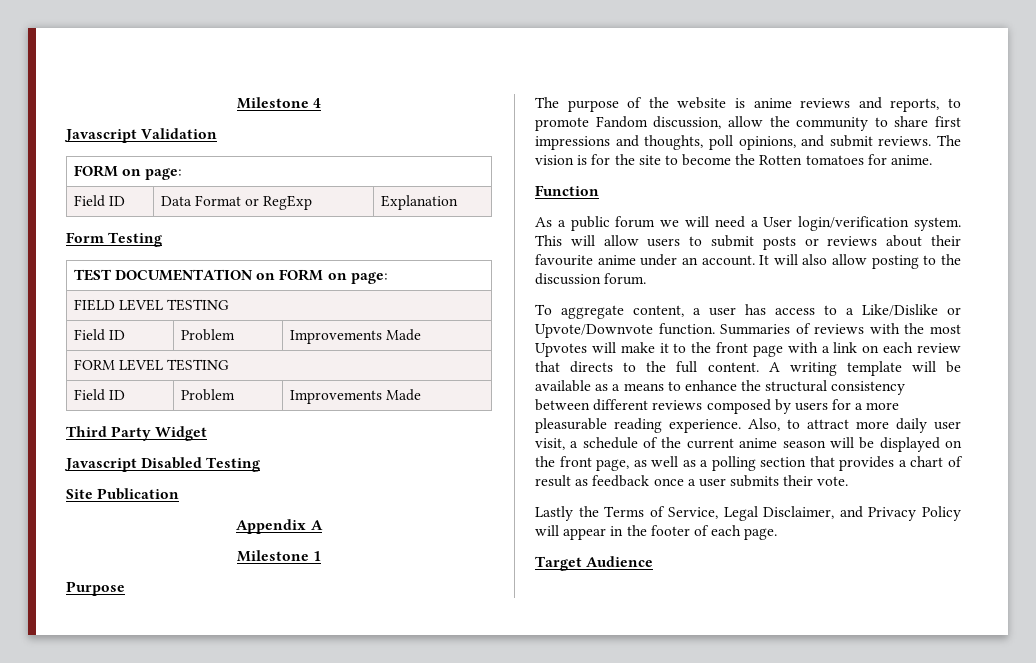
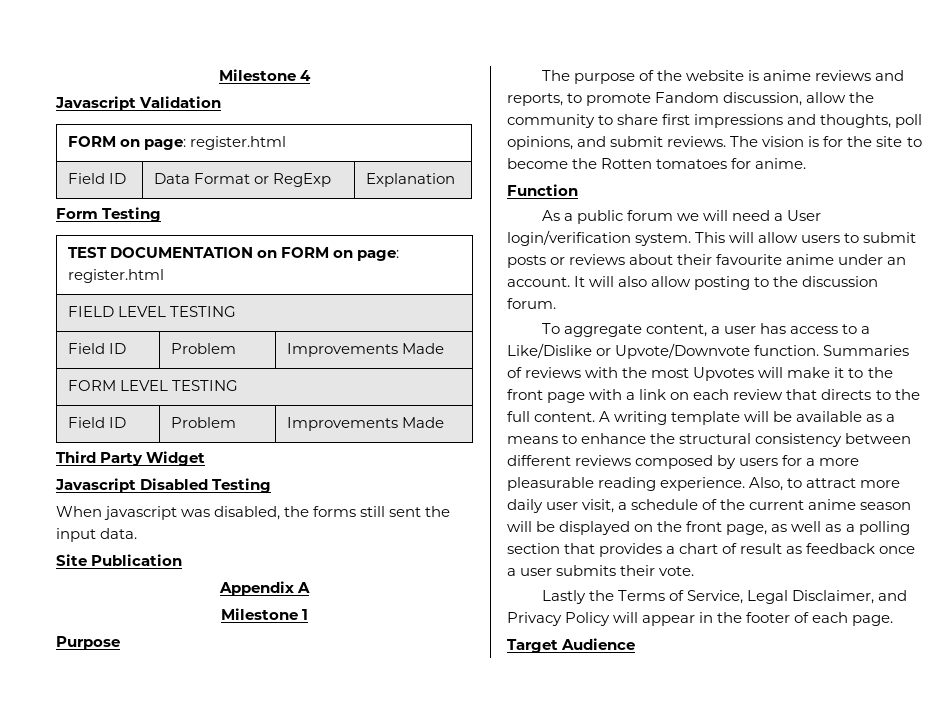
(183, 174) none -> [190,136,287,150] register.html
(388, 278) none -> [67,269,164,283] register.html
(261, 464) none -> [56,506,451,520] [56,528,138,542] // When javascript was disabled, the forms still sent the input data.

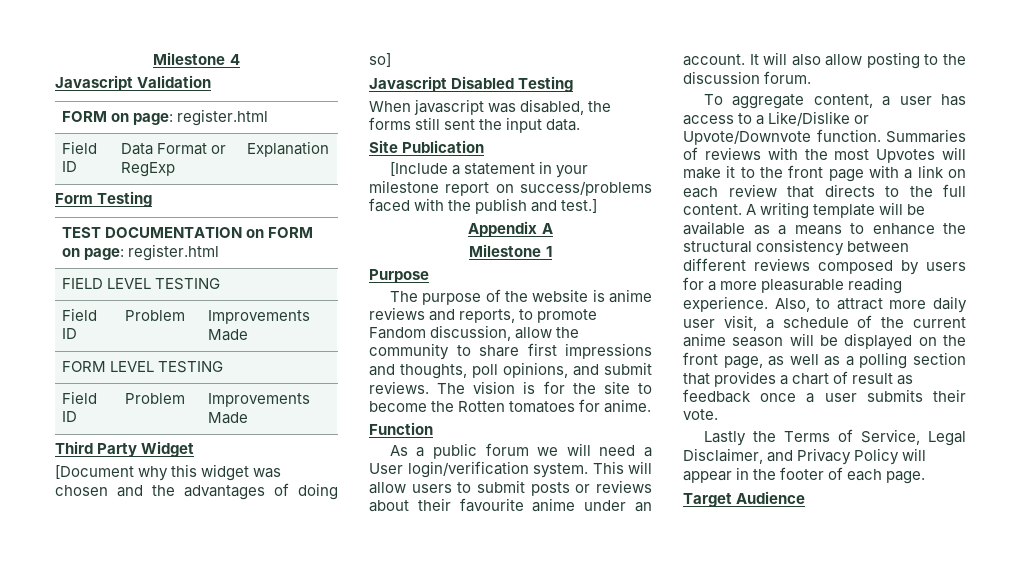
(206, 458) none -> [55,464,282,481] [55,483,338,500] [369,53,391,67] // [Document why this widget was chosen and the advantages of doing so]
(183, 560) none -> [389,161,588,178] [369,180,652,196] [369,198,598,214] // [Include a statement in your milestone report on success/problems faced with the publish and test.]

